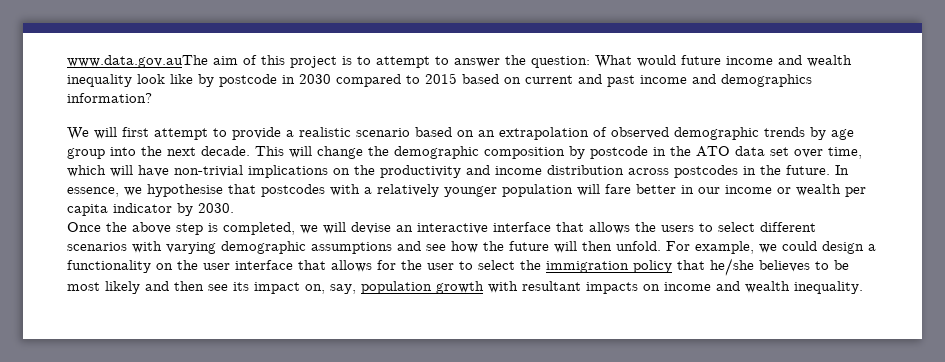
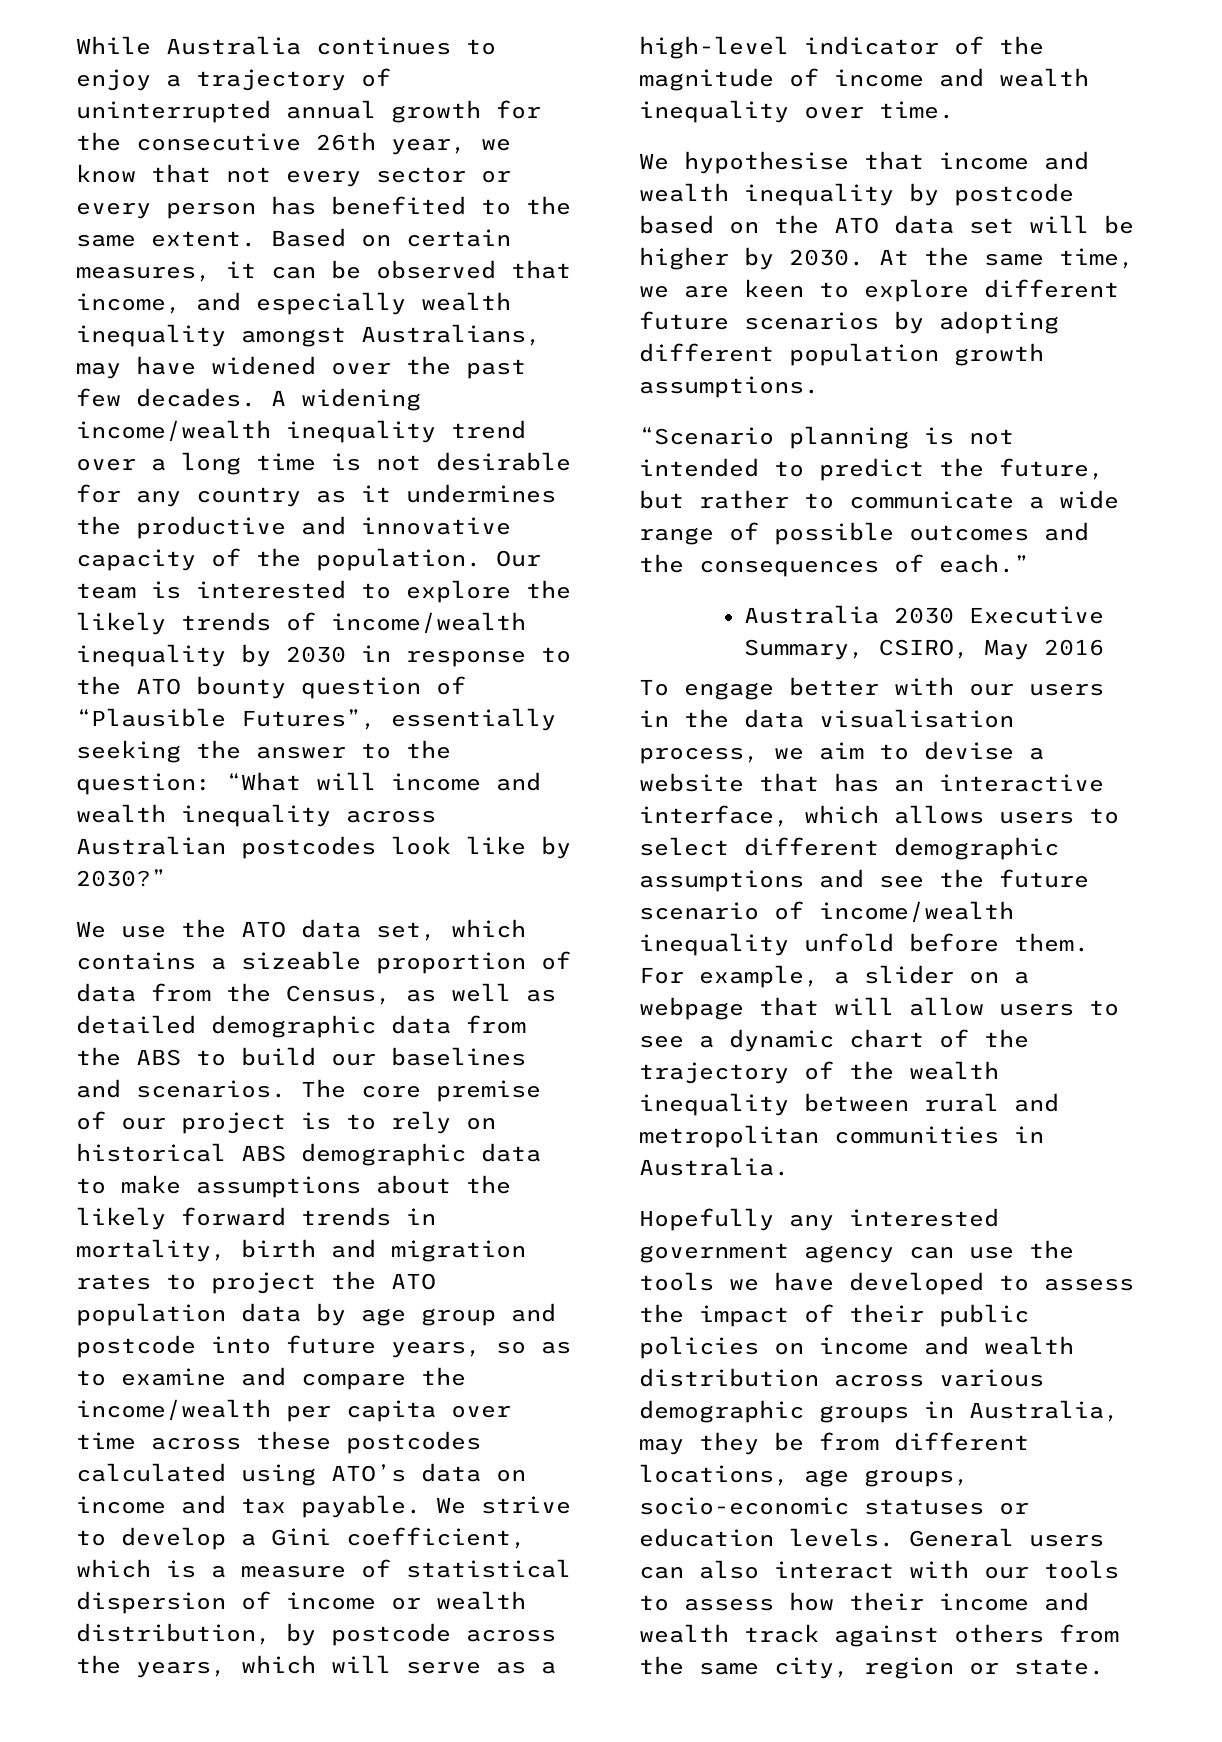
[67,55,852,68] [67,73,812,87] [67,93,152,103] [67,127,854,140] [67,146,862,159] [67,165,849,178] [67,184,866,197] [67,203,234,216] [67,222,656,235] www.data.gov.auThe aim of this project is to attempt to answer the question: What would future income and wealth inequality look like by postcode in 2030 compared to 2015 based on current and past income and demographics information? // We will first attempt to provide a realistic scenario based on an extrapolation of observed demographic trends by age group into the next decade. This will change the demographic composition by postcode in the ATO data set over time, which will have non-trivial implications on the productivity and income distribution across postcodes in the future. In essence, we hypothesise that postcodes with a relatively younger population will fare better in our income or wealth per capita indicator by 2030. // Once the above step is completed, we will devise an interactive interface that allows the -> [76,36,496,55] [76,68,391,91] [76,100,541,123] [76,132,511,155] [76,164,511,187] [76,196,571,219] [76,228,511,247] [76,260,571,282] [76,292,511,315] [76,324,541,347] [76,356,526,379] [76,388,421,411] [76,420,526,443] [76,452,571,475] [76,484,556,507] [76,516,511,539] [76,548,541,571] [76,580,571,603] [76,612,526,635] [76,644,571,667] [76,676,466,699] [76,708,556,731] [76,740,451,763] [76,772,541,795] [76,804,436,827] [76,836,571,859] [76,869,166,887] [76,919,526,941] [76,951,571,974] [76,983,556,1005] [76,1015,526,1038] [76,1047,526,1066] [76,1079,541,1102] [76,1111,496,1134] [76,1143,541,1166] [76,1175,511,1198] [76,1207,436,1230] [76,1239,526,1262] [76,1271,436,1294] [76,1303,556,1326] [76,1335,571,1358] [76,1367,466,1390] [76,1399,511,1422] [76,1431,481,1454] [76,1463,526,1486] [76,1495,571,1518] [76,1527,526,1550] [76,1559,571,1578] [76,1591,526,1614] [76,1623,556,1646] [76,1655,556,1678] [639,36,1044,59] [639,68,1089,91] [639,100,954,123] [639,151,1089,174] [639,183,1074,206] [639,215,1134,234] [639,247,1134,270] [639,279,1119,302] [639,311,1059,334] [639,343,1044,366] [639,376,819,398] [639,426,1014,449] [639,458,1104,481] [639,490,1119,509] [639,522,1089,545] [639,554,1029,577] [744,605,1105,624] [744,639,1105,660] [639,677,1104,700] [639,709,1014,728] [639,741,1044,764] [639,773,1104,792] [639,805,984,827] While Australia continues to enjoy a trajectory of uninterrupted annual growth for the consecutive 26th year, we know that not every sector or every person has benefited to the same extent. Based on certain measures, it can be observed that income, and especially wealth inequality amongst Australians, may have widened over the past few decades. A widening income/wealth inequality trend over a long time is not desirable for any country as it undermines the productive and innovative capacity of the population. Our team is interested to explore the likely trends of income/wealth inequality by 2030 in response to the ATO bounty question of “Plausible Futures”, essentially seeking the answer to the question: “What will income and wealth inequality across Australian postcodes look like by 2030?” // We use the ATO data set, which contains a sizeable proportion of data from the Census, as well as detailed demographic data from the ABS to build our baselines and scenarios. The core premise of our project is to rely on historical ABS demographic data to make assumptions about the likely forward trends in mortality, birth and migration rates to project the ATO population data by age group and postcode into future years, so as to examine and compare the income/wealth per capita over time across these postcodes calculated using ATO’s data on income and tax payable. We strive to develop a Gini coefficient, which is a measure of statistical dispersion of income or wealth distribution, by postcode across the years, which will serve as a high-level indicator of the magnitude of income and wealth inequality over time. // We hypothesise that income and wealth inequality by postcode based on the ATO data set will be higher by 2030. At the same time, we are keen to explore different future scenarios by adopting different population growth assumptions. // “Scenario planning is not intended to predict the future, but rather to communicate a wide range of possible outcomes and the consequences of each.” // Australia 2030 Executive Summary, CSIRO, May 2016 // To engage better with our users in the data visualisation process, we aim to devise a website that has an interactive interface, which allows
[67,241,216,254] scenarios with varying -> (879, 846) none
[451,241,478,253] how -> (924, 881) none
[554,241,876,254] [67,258,849,276] [67,281,863,294] will then unfold. For example, we could design a functionality on the user interface that allows for the user to select the immigration policy that he/she believes to be most likely and then see its impact on, say, population growth with resultant impacts on income and wealth inequality. -> [639,901,1014,923] [639,933,1089,956] [639,965,1029,988] [639,997,1119,1020] [639,1029,1029,1052] [639,1061,999,1084] [639,1093,1059,1116] [639,1125,1044,1148] [639,1157,789,1176] [639,1208,999,1231] [639,1240,1074,1263] [639,1272,1134,1295] [639,1304,1029,1327] [639,1336,1074,1359] [639,1368,1044,1387] [639,1400,1119,1423] [639,1432,1029,1455] [639,1464,969,1487] [639,1497,1029,1515] [639,1528,1104,1547] [639,1560,1119,1579] [639,1592,1089,1611] [639,1624,1119,1647] [639,1656,1104,1679] scenario of income/wealth inequality unfold before them. For example, a slider on a webpage that will allow users to see a dynamic chart of the trajectory of the wealth inequality between rural and metropolitan communities in Australia. // Hopefully any interested government agency can use the tools we have developed to assess the impact of their public policies on income and wealth distribution across various demographic groups in Australia, may they be from different locations, age groups, socio-economic statuses or education levels. General users can also interact with our tools to assess how their income and wealth track against others from the same city, region or state.

